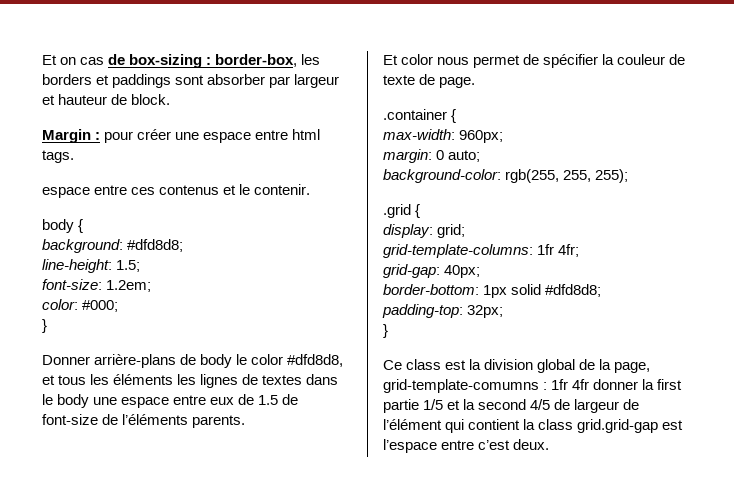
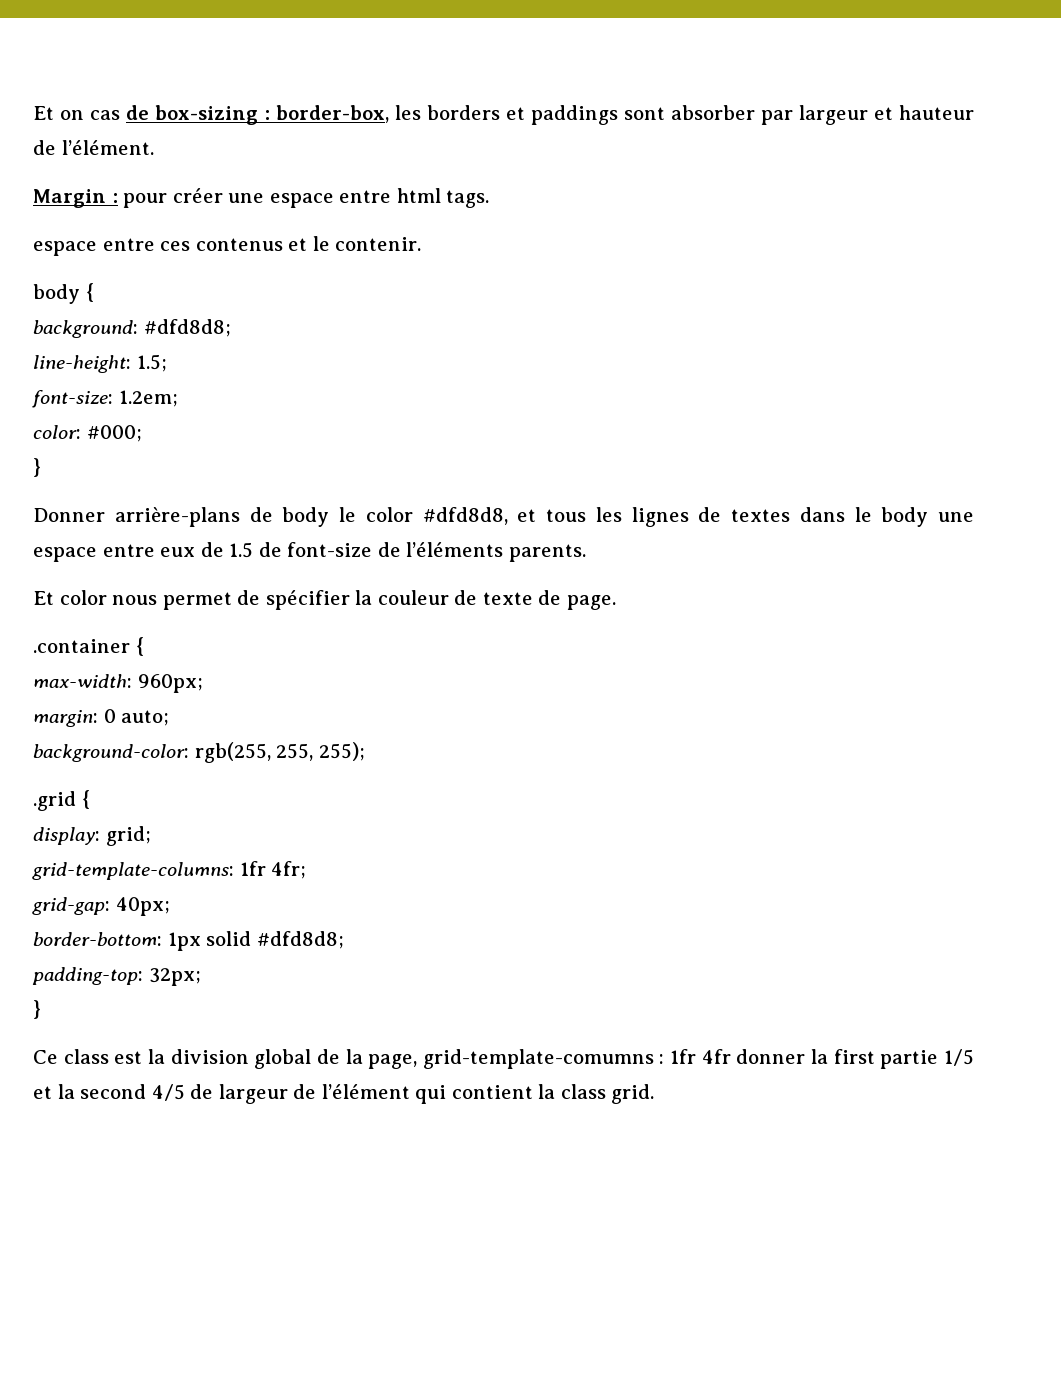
[131,94,171,105] block. -> [61,140,154,155] l’élément.
[113,374,197,385] éléments les -> (622, 514) none
[577,419,684,433] [383,439,550,453] grid.grid-gap est l’espace entre c’est deux. -> [611,1084,655,1104] grid.

